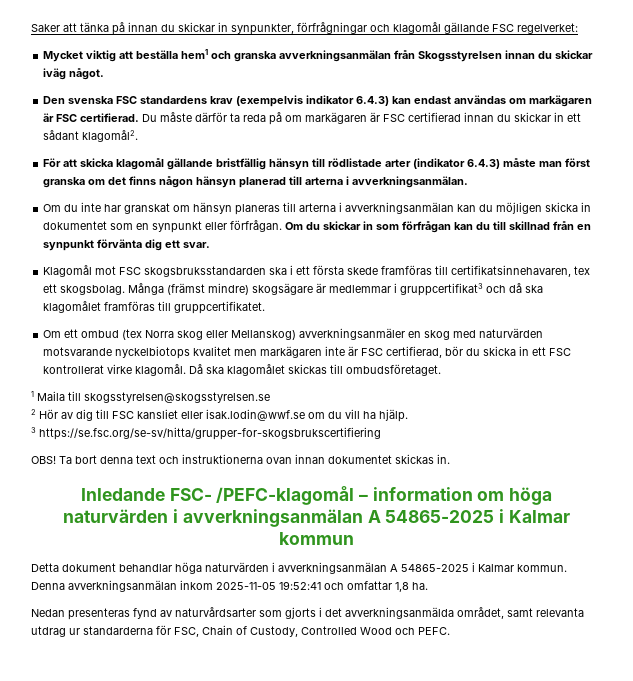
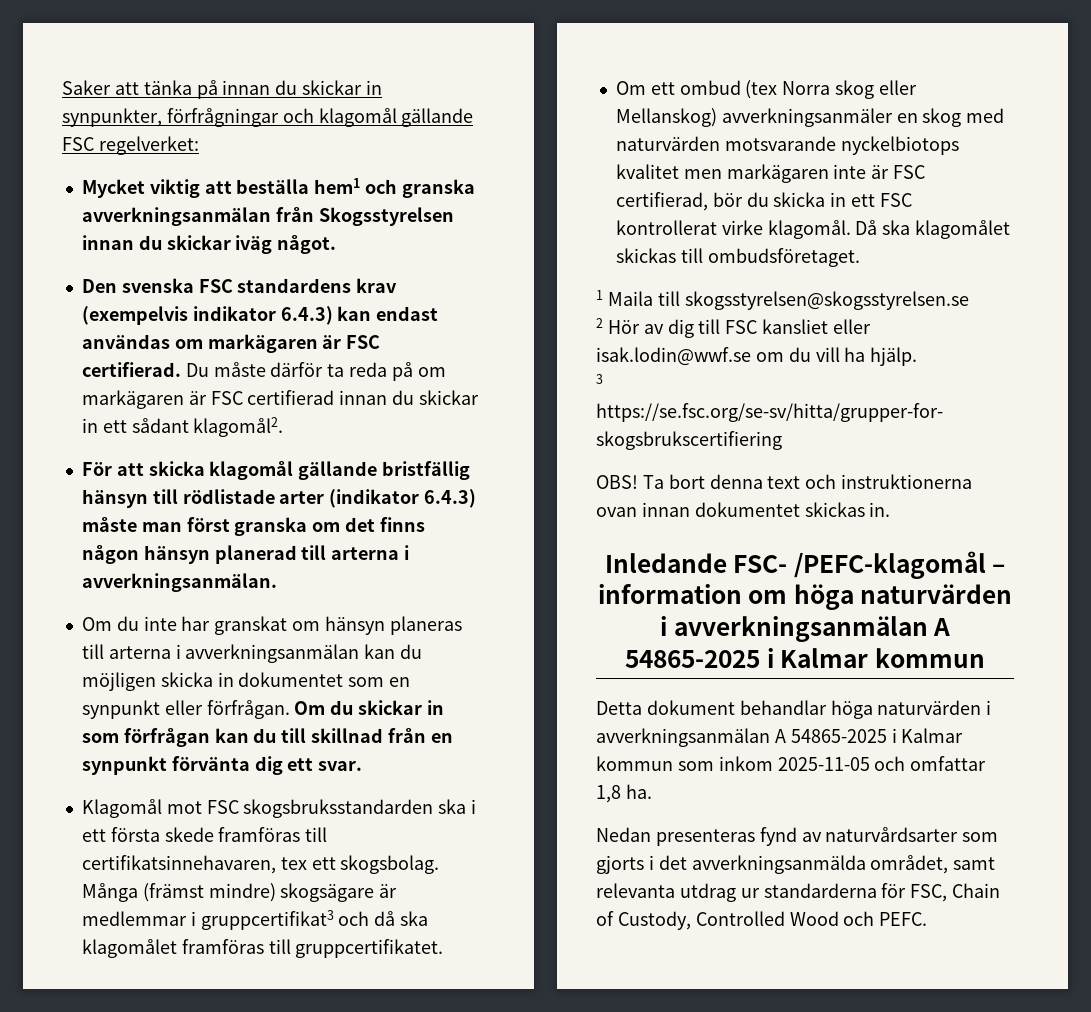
[517,564,567,572] [31,580,177,592] kommun. Denna avverkningsanmälan -> [596,756,714,771] kommun som
[279,581,321,590] 19:52:41 -> (870, 764) none

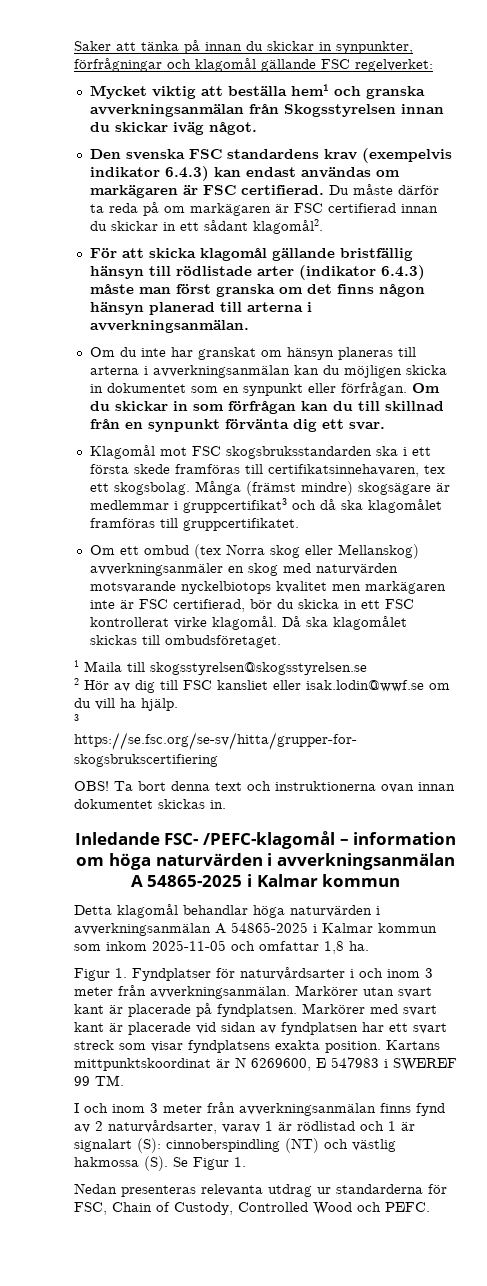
[646,700,735,715] dokument -> [117,904,178,918] klagomål
[596,827,999,846] [596,855,996,874] Nedan presenteras fynd av naturvårdsarter som gjorts i det avverkningsanmälda området, samt -> [74,967,433,981] [74,985,432,999] [74,1003,437,1017] [74,1022,447,1035] [74,1040,440,1053] [74,1057,457,1071] [74,1075,124,1086] [74,1102,445,1116] [74,1120,415,1134] [74,1138,396,1153] [74,1156,246,1171] [74,1183,196,1197] Figur 1. Fyndplatser för naturvårdsarter i och inom 3 meter från avverkningsanmälan. Markörer utan svart kant är placerade på fyndplatsen. Markörer med svart kant är placerade vid sidan av fyndplatsen har ett svart streck som visar fyndplatsens exakta position. Kartans mittpunktskoordinat är N 6269600, E 547983 i SWEREF 99 TM. // I och inom 3 meter från avverkningsanmälan finns fynd av 2 naturvårdsarter, varav 1 är rödlistad och 1 är signalart (S): cinnoberspindling (NT) och västlig hakmossa (S). Se Figur 1. // Nedan presenteras

